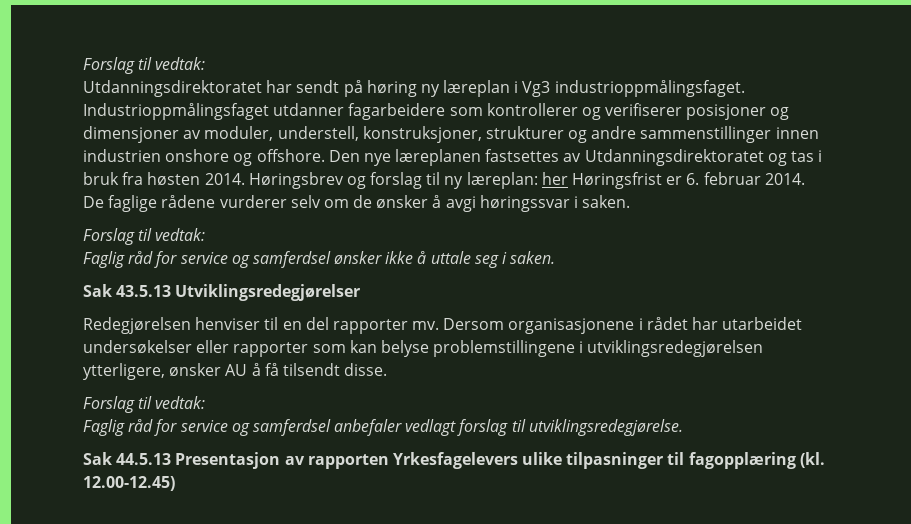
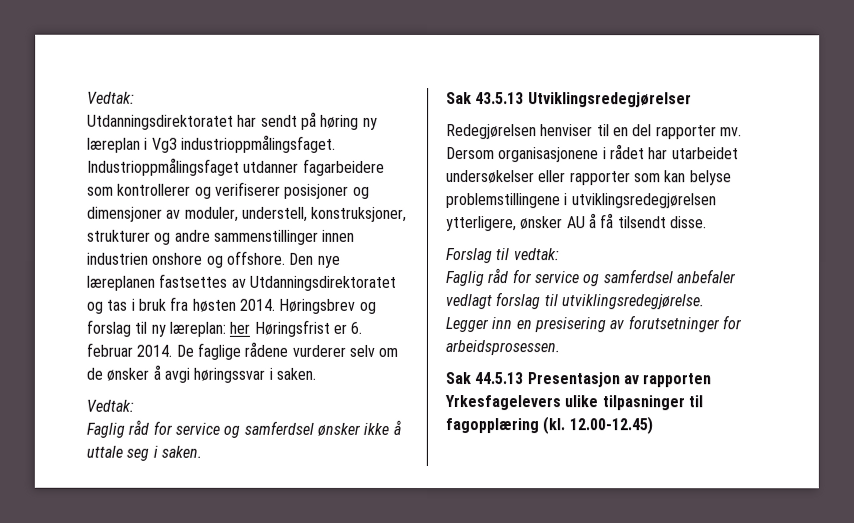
[83,57,206,74] Forslag til vedtak: -> [87,91,135,104] Vedtak:
[83,228,206,245] Forslag til vedtak: -> [86,399,134,412] Vedtak:
(683, 427) none -> [445,315,742,333] [445,340,560,356] // Legger inn en presisering av forutsetninger for arbeidsprosessen.

